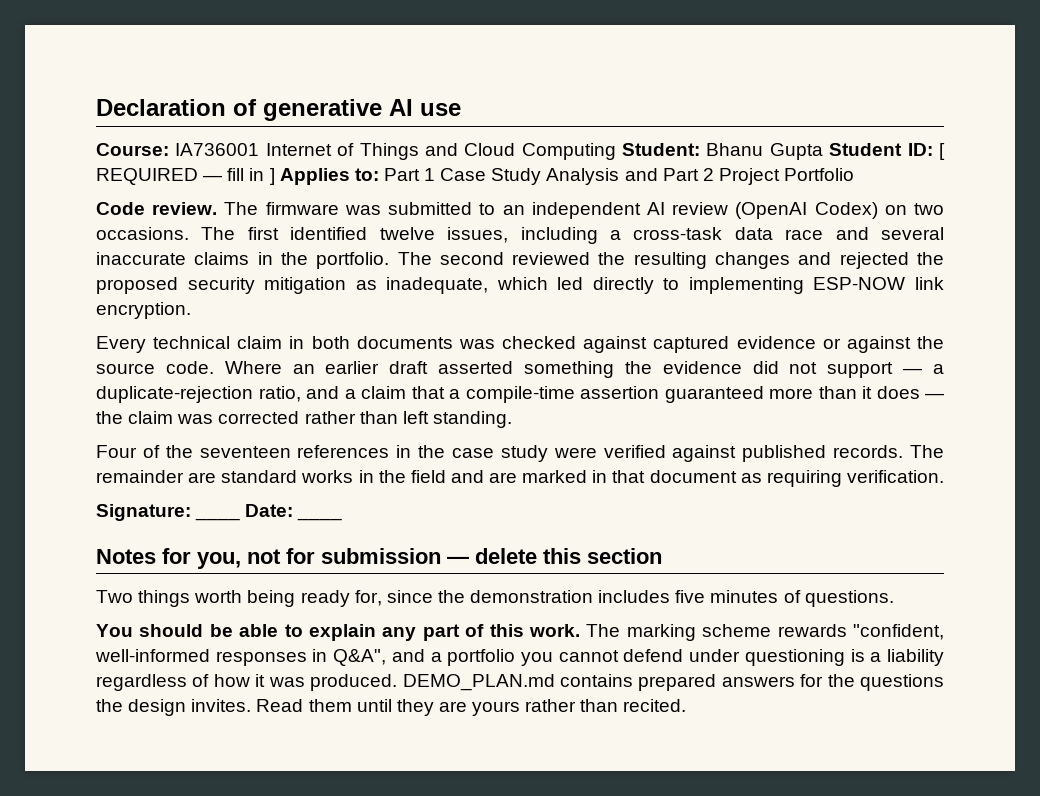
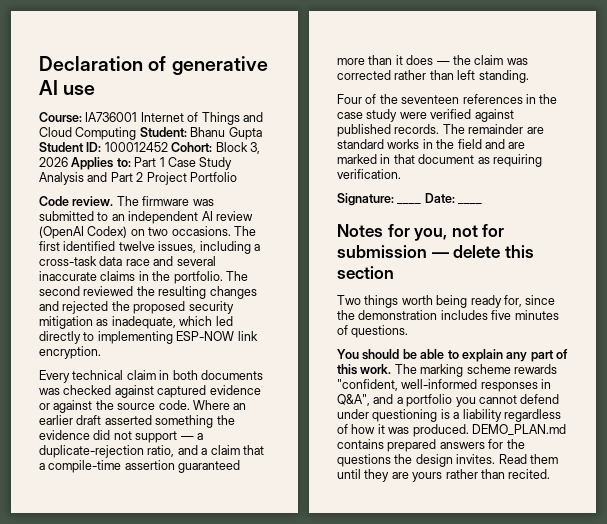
[939,143,945,160] [96,168,275,185] [ REQUIRED — fill in ] -> [104,142,260,154] [39,157,68,167] 100012452 Cohort: Block 3, 2026

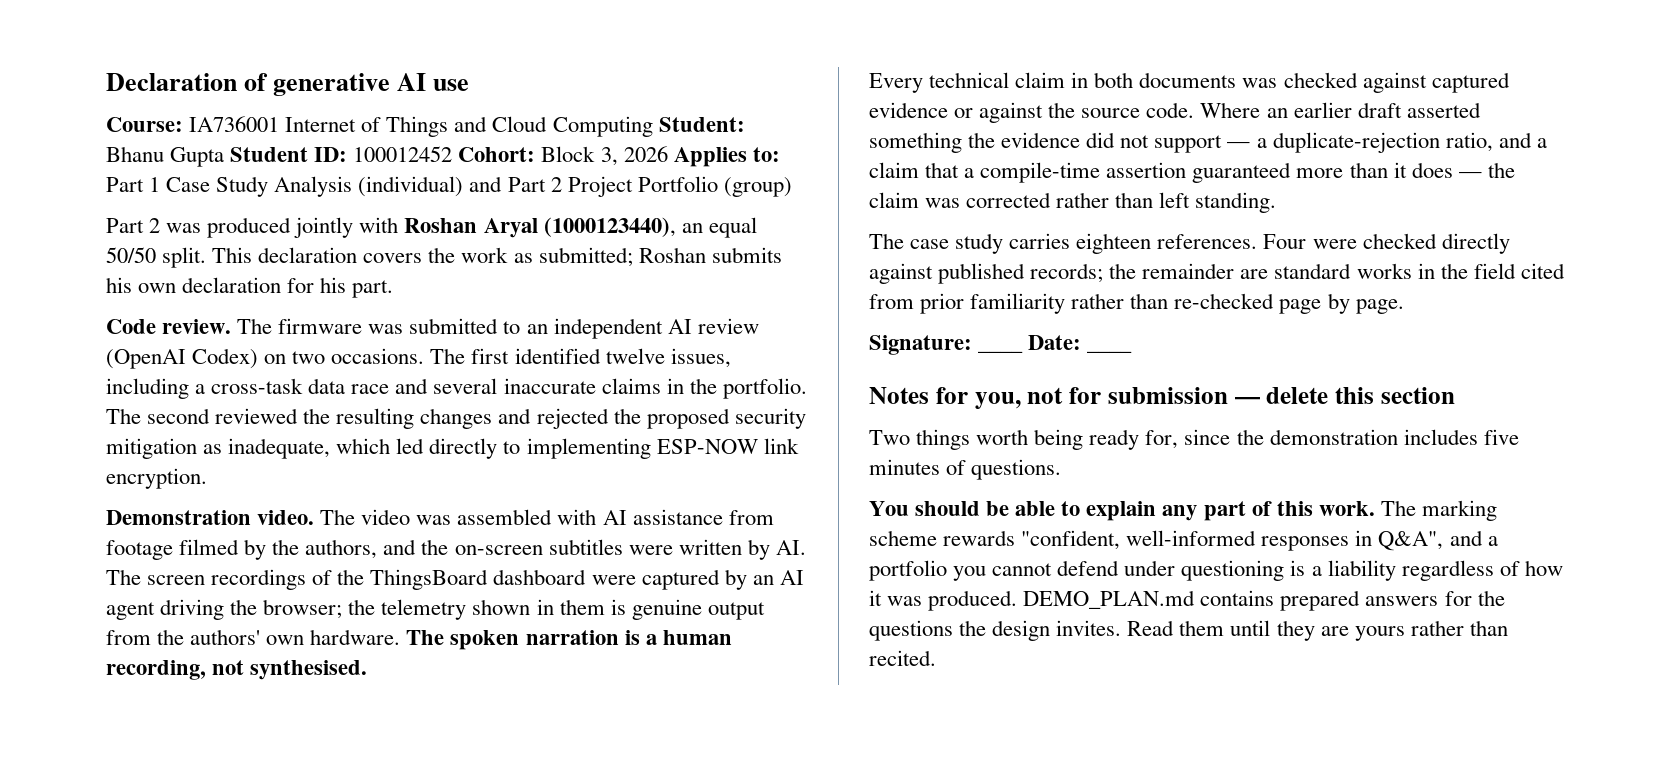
(84, 178) none -> [358,176,464,197] (individual)
(237, 177) none -> [723,177,792,197] [106,217,757,238] [106,247,782,268] [106,277,394,298] (group) // Part 2 was produced jointly with Roshan Aryal (1000123440), an equal 50/50 split. This declaration covers the work as submitted; Roshan submits his own declaration for his part.
(101, 352) none -> [106,509,774,525] [106,539,806,560] [106,569,804,590] [106,599,765,620] [106,629,732,650] [106,660,368,680] // Demonstration video. The video was assembled with AI assistance from footage filmed by the authors, and the on-screen subtitles were written by AI. The screen recordings of the ThingsBoard dashboard were captured by an AI agent driving the browser; the telemetry shown in them is genuine output from the authors' own hardware. The spoken narration is a human recording, not synthesised.
[337,94,558,104] [337,109,514,122] [337,124,465,137] Four of the seventeen references in the case study were verified against published records. The -> [869,233,1510,254] [869,263,1137,284] The case study carries eighteen references. Four were checked directly against published records; the
[484,139,526,149] [337,154,542,167] [337,169,401,179] and are marked in that document as requiring verification. -> [1520,263,1565,279] [869,293,1404,314] cited from prior familiarity rather than re-checked page by page.

